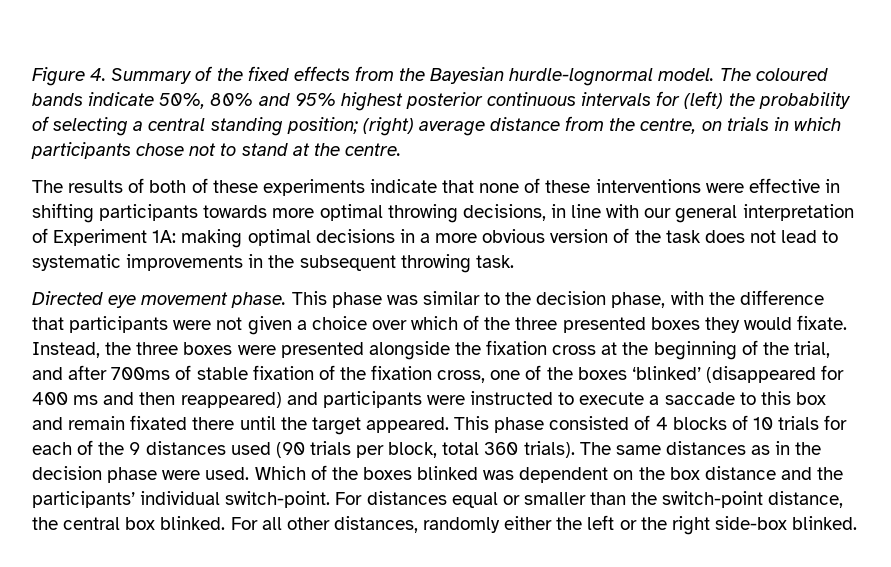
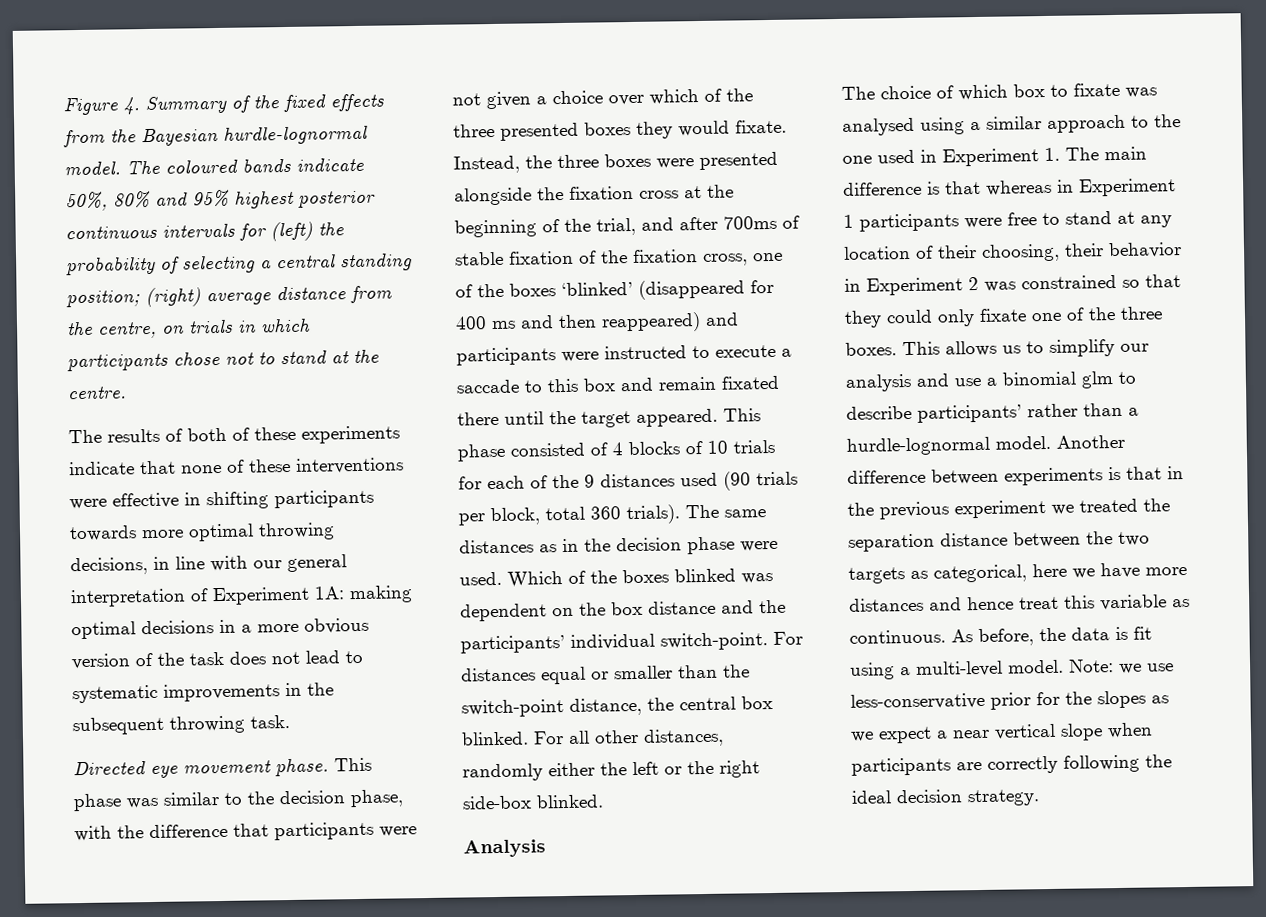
(858, 523) none -> [463,839,546,858] [841,82,1157,101] [842,114,1181,136] [842,146,1147,167] [843,178,1176,197] [843,211,1172,232] [843,242,1182,262] [844,274,1181,296] [844,306,1163,328] [845,339,1149,357] [845,371,1136,392] [846,402,1139,423] [846,434,1125,456] [847,466,1184,486] [847,498,1170,520] [848,531,1150,552] [848,562,1187,584] [849,594,1190,612] [849,626,1152,647] [849,659,1174,680] [850,690,1169,710] [850,722,1153,744] [851,754,1172,776] [851,789,1040,807] // Analysis // The choice of which box to fixate was analysed using a similar approach to the one used in Experiment 1. The main difference is that whereas in Experiment 1 participants were free to stand at any location of their choosing, their behavior in Experiment 2 was constrained so that they could only fixate one of the three boxes. This allows us to simplify our analysis and use a binomial glm to describe participants’ rather than a hurdle-lognormal model. Another difference between experiments is that in the previous experiment we treated the separation distance between the two targets as categorical, here we have more distances and hence treat this variable as continuous. As before, the data is fit using a multi-level model. Note: we use less-conservative prior for the slopes as we expect a near vertical slope when participants are correctly following the ideal decision strategy.

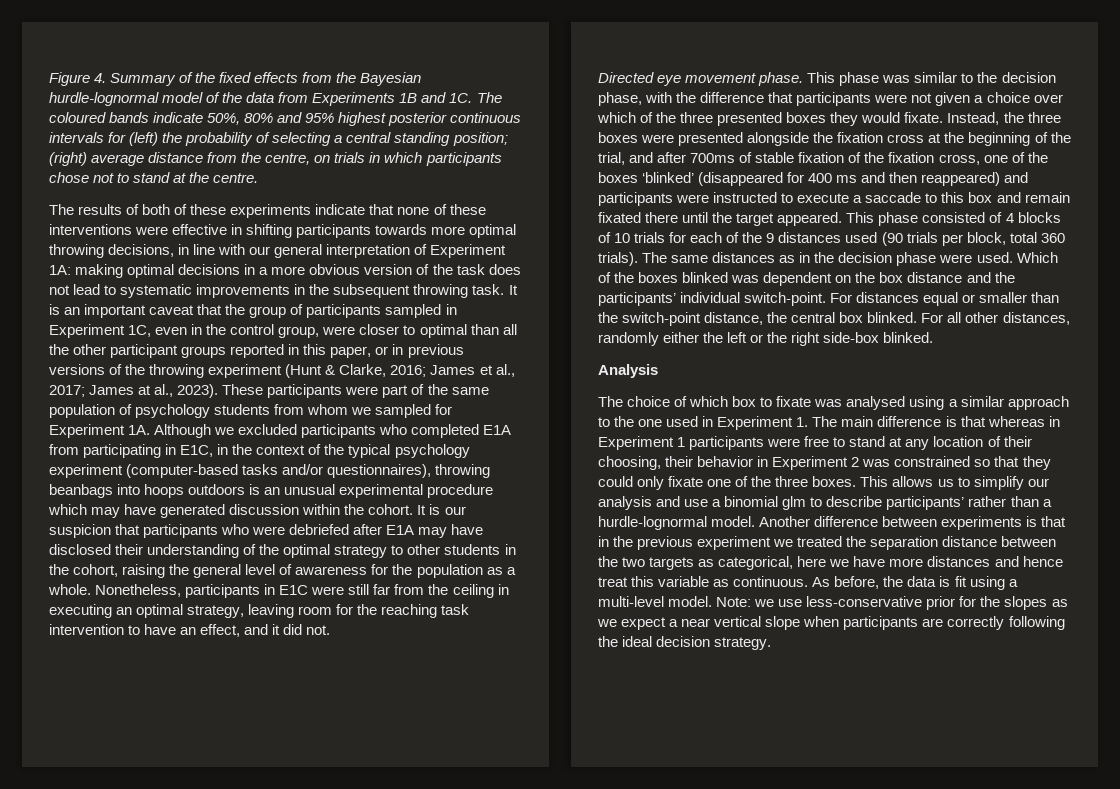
[64,161,121,176] model. -> [162,92,473,106] model of the data from Experiments 1B and 1C.
(290, 722) none -> [508,285,518,295] [49,304,457,318] [49,324,517,338] [49,344,464,358] [49,364,515,378] [49,384,489,398] [49,404,453,418] [49,424,512,438] [49,444,470,458] [49,464,491,478] [49,484,494,498] [48,504,466,518] [49,524,484,538] [49,544,516,558] [49,564,516,578] [48,584,509,598] [49,604,470,618] [49,624,331,637] It is an important caveat that the group of participants sampled in Experiment 1C, even in the control group, were closer to optimal than all the other participant groups reported in this paper, or in previous versions of the throwing experiment (Hunt & Clarke, 2016; James et al., 2017; James at al., 2023). These participants were part of the same population of psychology students from whom we sampled for Experiment 1A. Although we excluded participants who completed E1A from participating in E1C, in the context of the typical psychology experiment (computer-based tasks and/or questionnaires), throwing beanbags into hoops outdoors is an unusual experimental procedure which may have generated discussion within the cohort. It is our suspicion that participants who were debriefed after E1A may have disclosed their understanding of the optimal strategy to other students in the cohort, raising the general level of awareness for the population as a whole. Nonetheless, participants in E1C were still far from the ceiling in executing an optimal strategy, leaving room for the reaching task intervention to have an effect, and it did not.

